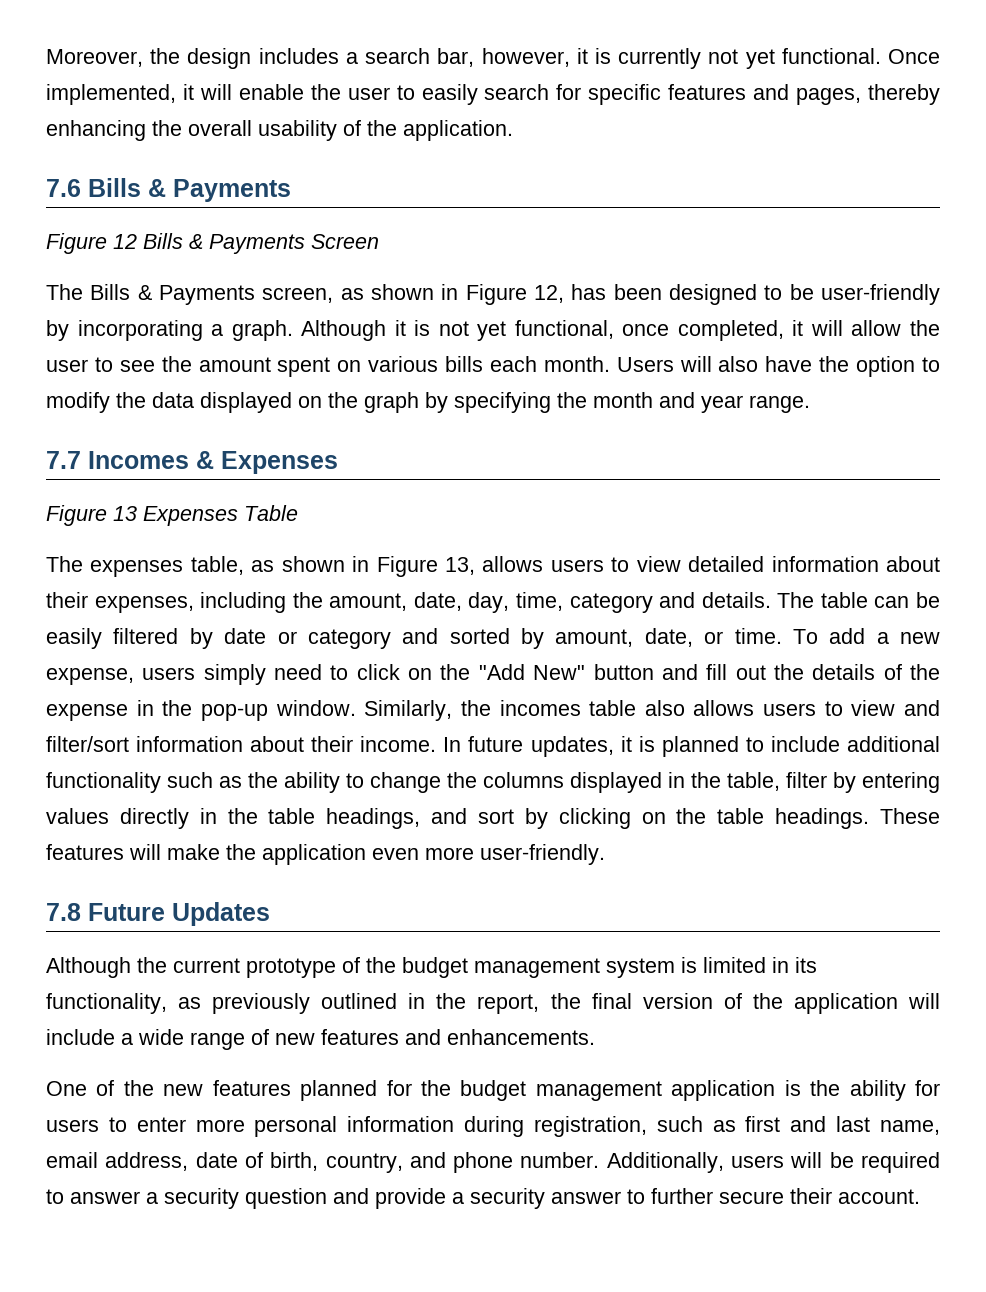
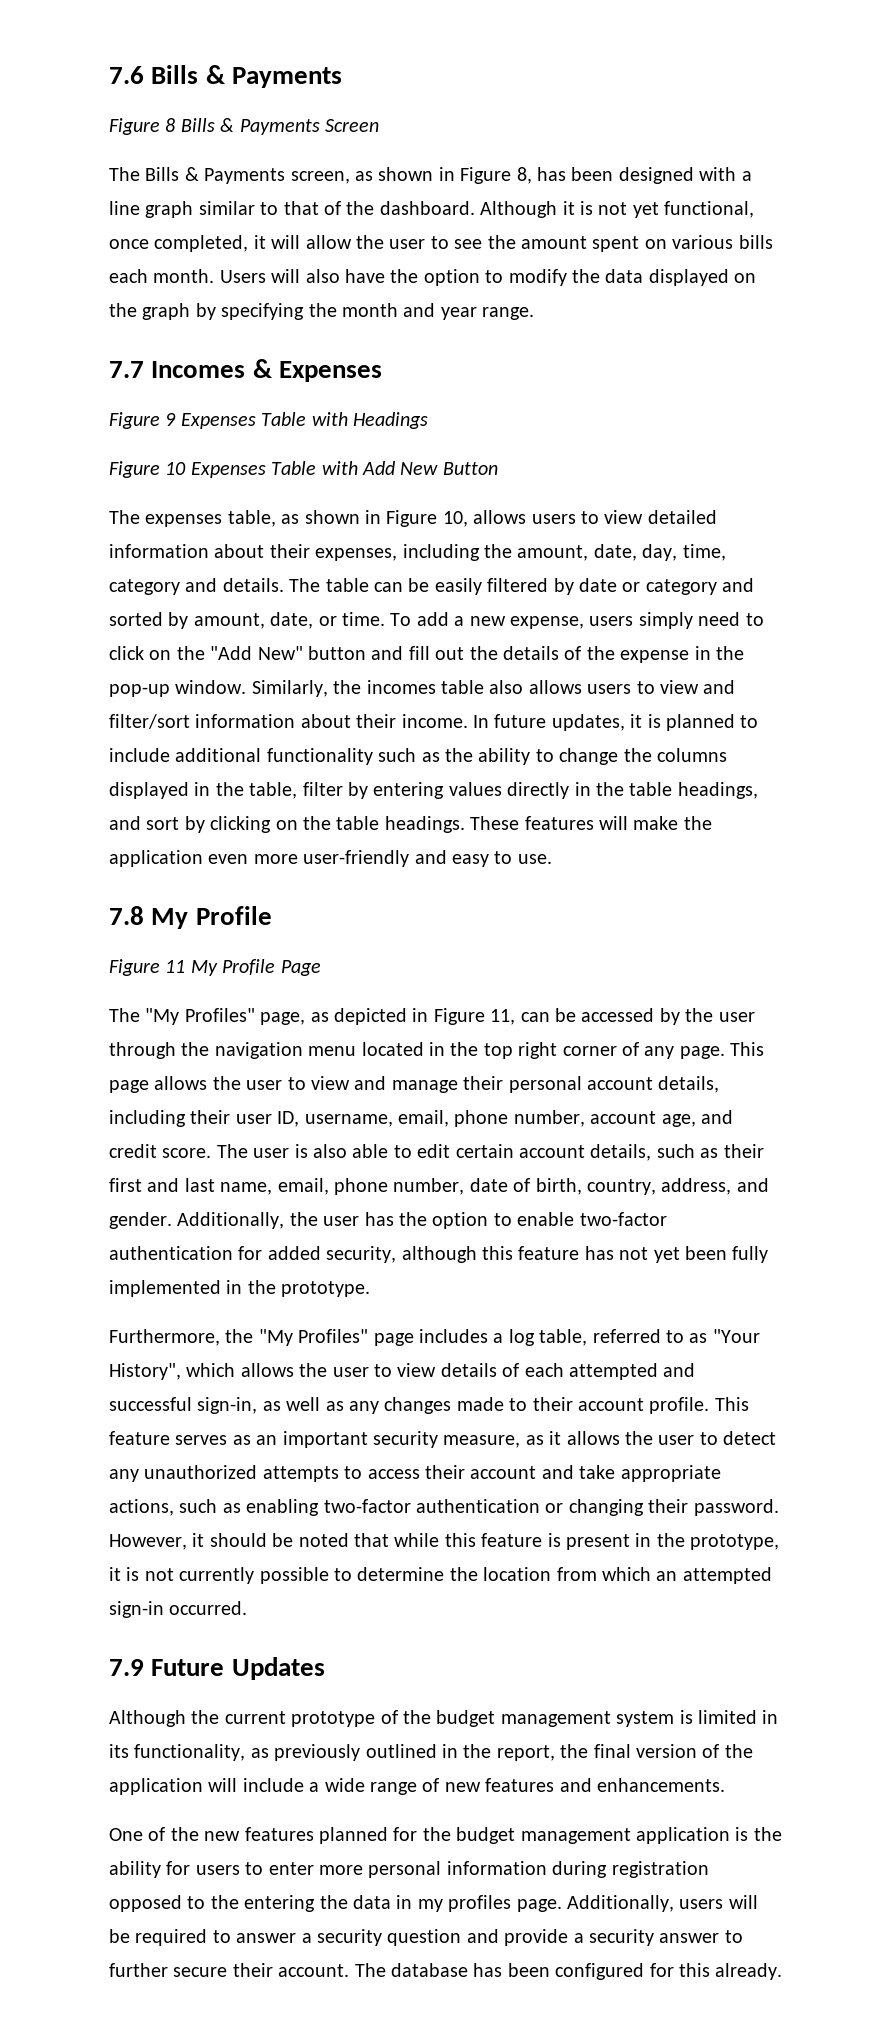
[46,48,940,69] [46,84,941,105] [46,120,513,141] Moreover, the design includes a search bar, however, it is currently not yet functional. Once implemented, it will enable the user to easily search for specific features and pages, thereby enhancing the overall usability of the application. // -> (109, 75) none
[113,234,137,249] 12 -> [165,118,176,132] 8
[534,285,564,303] 12, -> [516,167,532,184] 8,
[764,284,941,305] [46,320,293,341] to be user-friendly by incorporating a graph. -> [699,167,752,181] [109,201,475,218] with a line graph similar to that of the dashboard.
[113,505,298,526] 13 Expenses Table -> [165,412,428,429] [109,461,498,478] 9 Expenses Table with Headings // Figure 10 Expenses Table with Add New Button
[445,557,475,575] 13, -> [442,511,468,527] 10,
[480,844,605,865] [46,903,81,921] user-friendly. // 7.8 -> [303,850,552,867] [109,906,272,929] [109,959,321,976] [109,1008,755,1025] [109,1042,765,1059] [109,1076,720,1093] [109,1110,733,1127] [109,1144,764,1161] [109,1178,769,1195] [109,1212,667,1229] [109,1246,769,1263] [109,1280,371,1297] [109,1329,760,1346] [109,1363,696,1380] [109,1397,749,1414] [109,1431,777,1448] [109,1465,721,1482] [109,1499,779,1516] [109,1533,780,1550] [109,1567,772,1584] [109,1601,248,1618] [109,1659,144,1676] user-friendly and easy to use. // 7.8 My Profile // Figure 11 My Profile Page // The "My Profiles" page, as depicted in Figure 11, can be accessed by the user through the navigation menu located in the top right corner of any page. This page allows the user to view and manage their personal account details, including their user ID, username, email, phone number, account age, and credit score. The user is also able to edit certain account details, such as their first and last name, email, phone number, date of birth, country, address, and gender. Additionally, the user has the option to enable two-factor authentication for added security, although this feature has not yet been fully implemented in the prototype. // Furthermore, the "My Profiles" page includes a log table, referred to as "Your History", which allows the user to view details of each attempted and successful sign-in, as well as any changes made to their account profile. This feature serves as an important security measure, as it allows the user to detect any unauthorized attempts to access their account and take appropriate actions, such as enabling two-factor authentication or changing their password. However, it should be noted that while this feature is present in the prototype, it is not currently possible to determine the location from which an attempted sign-in occurred. // 7.9
[533,1116,940,1137] [46,1152,600,1173] registration, such as first and last name, email address, date of birth, country, and phone number. -> [611,1861,709,1878] [109,1895,562,1912] registration opposed to the entering the data in my profiles page.
(920, 1196) none -> [354,1963,783,1980] The database has been configured for this already.

